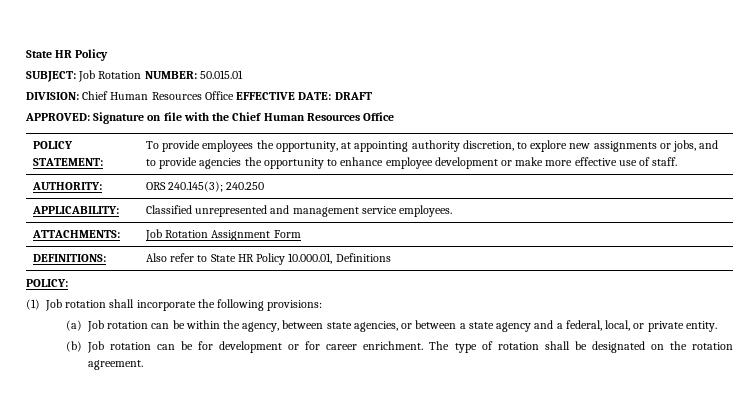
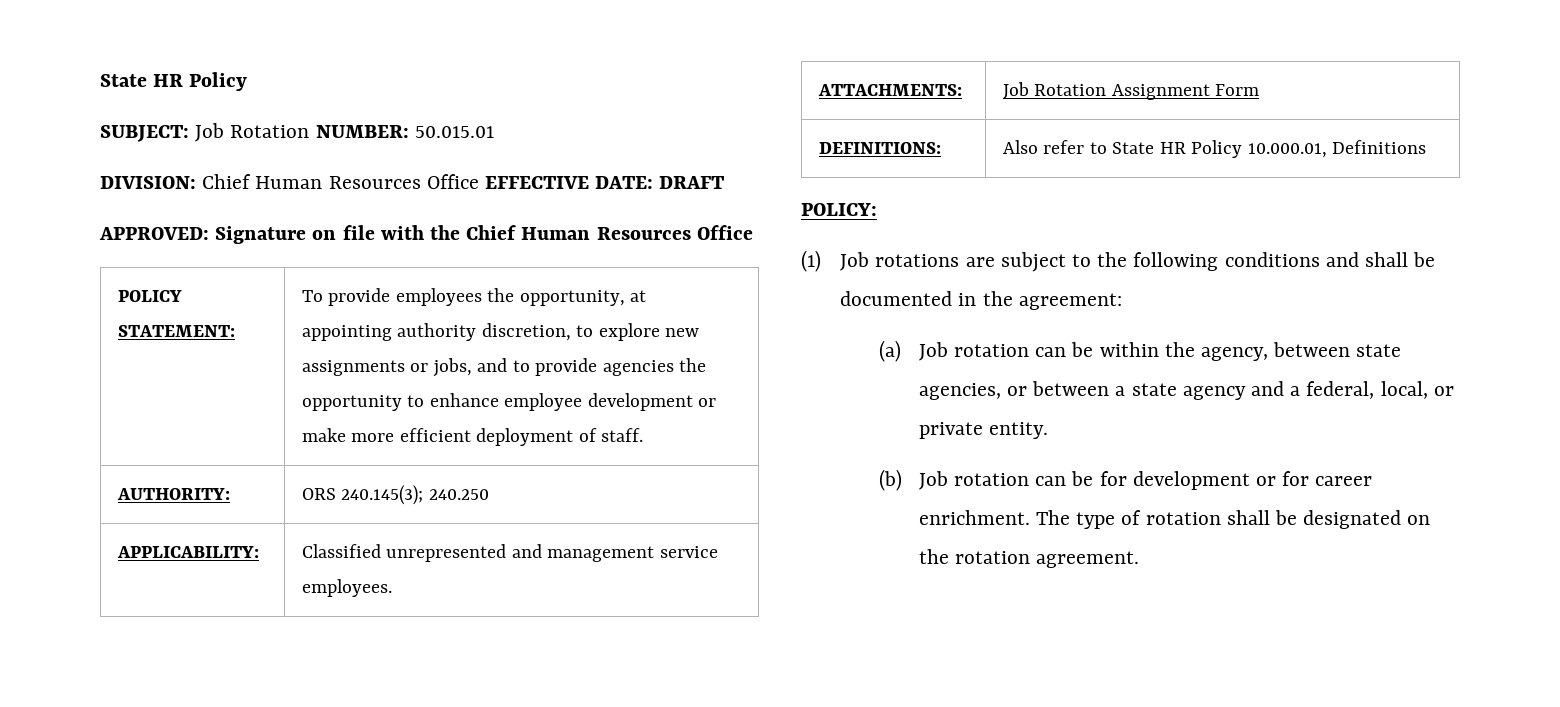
[574,157,637,166] effective use -> [399,428,574,446] efficient deployment
[65,299,323,311] rotation shall incorporate the following provisions: -> [875,252,1436,272] [840,291,1122,310] rotations are subject to the following conditions and shall be documented in the agreement:

